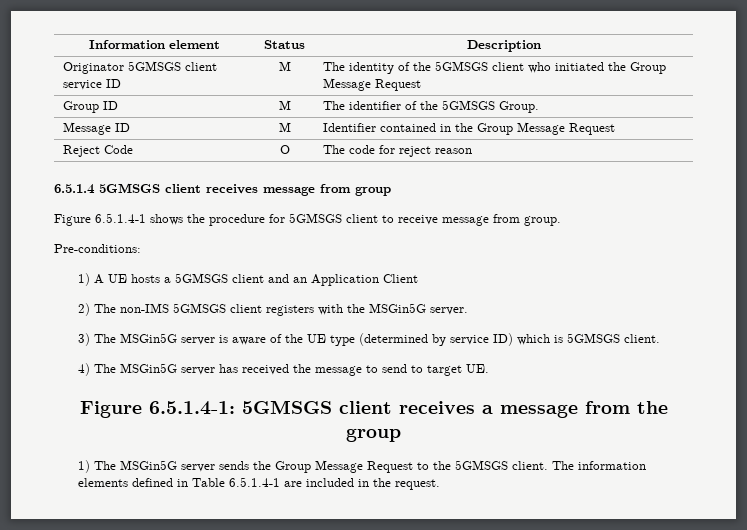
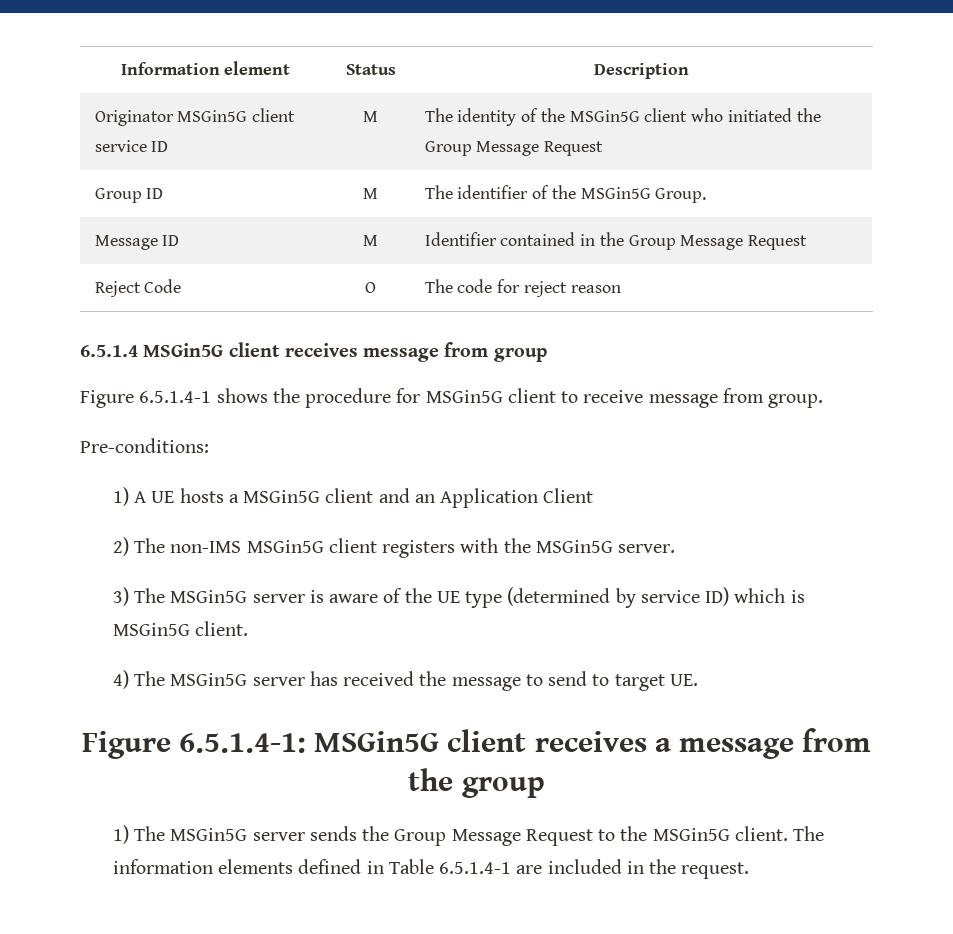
[127,61,181,71] 5GMSGS -> [177,110,248,122] MSGin5G
[434,61,488,71] 5GMSGS -> [569,110,640,122] MSGin5G
[441,100,495,110] 5GMSGS -> [580,187,651,199] MSGin5G
[99,183,160,193] 5GMSGS -> [143,343,224,357] MSGin5G
[289,213,342,223] 5GMSGS -> [425,390,503,403] MSGin5G
[175,273,229,283] 5GMSGS -> [243,490,321,503] MSGin5G
[173,303,227,313] 5GMSGS -> [246,540,324,553] MSGin5G
[567,333,621,343] 5GMSGS -> [112,623,190,636] MSGin5G
[241,400,332,414] 5GMSGS -> [314,731,440,752] MSGin5G
[455,460,509,470] 5GMSGS -> [652,828,730,841] MSGin5G

